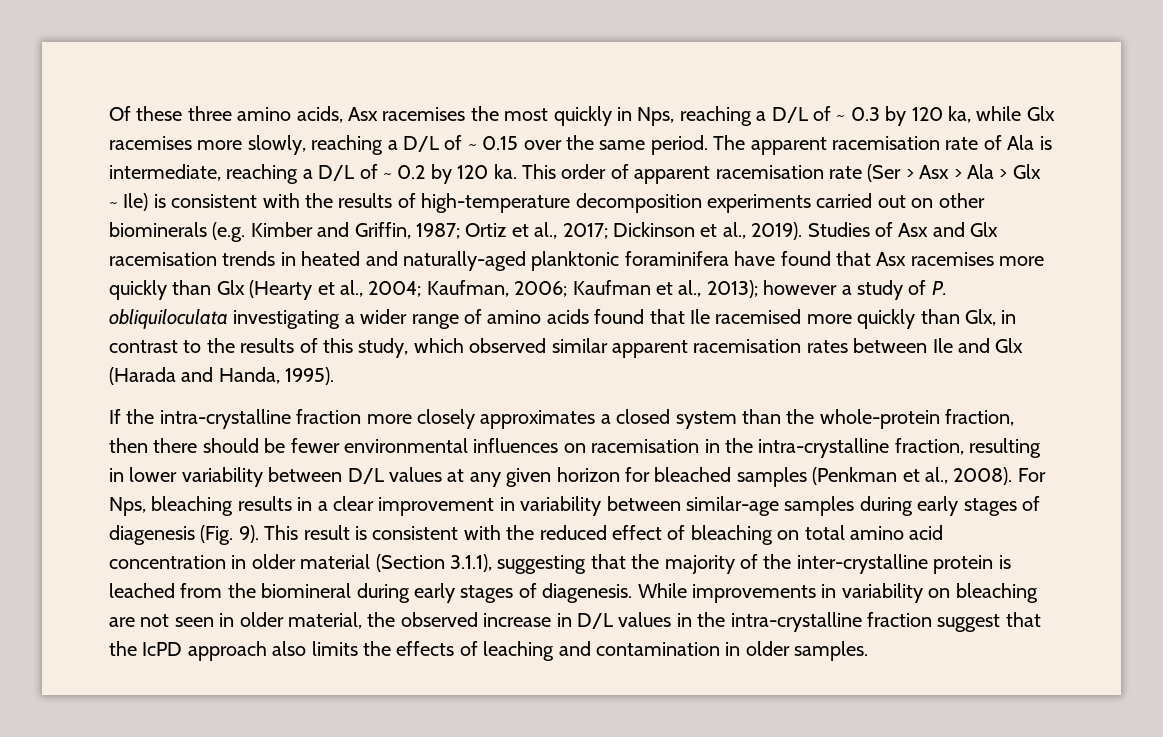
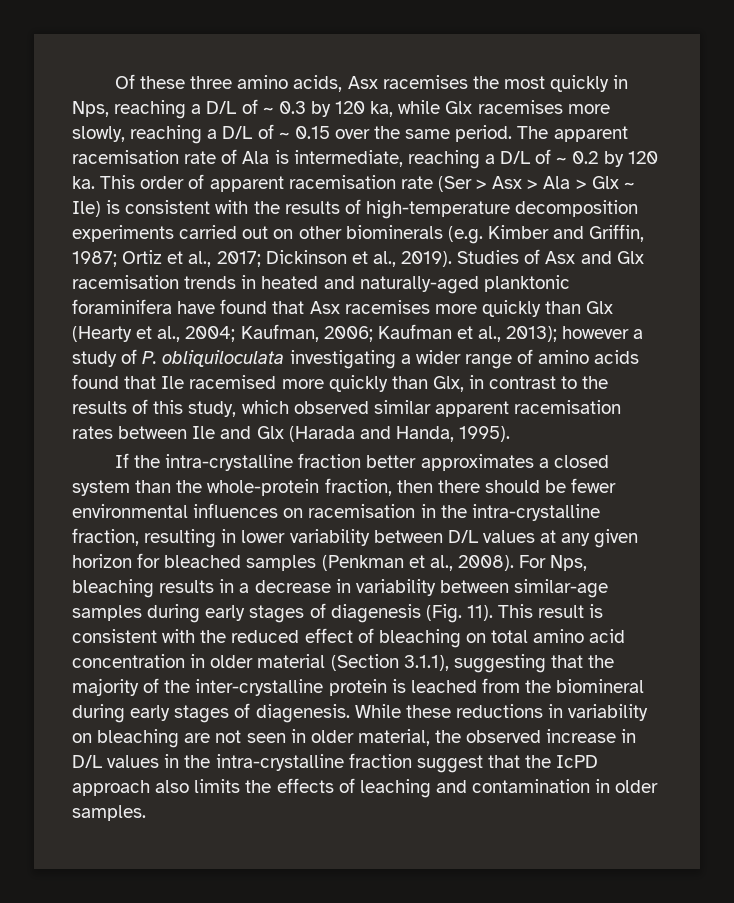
[366,409,475,429] more closely -> [366,455,417,468] better
[333,496,495,516] clear improvement -> [254,580,331,593] decrease
[238,525,259,543] 9). -> [466,605,493,621] 11).
[691,584,816,603] improvements -> [405,704,543,718] these reductions

